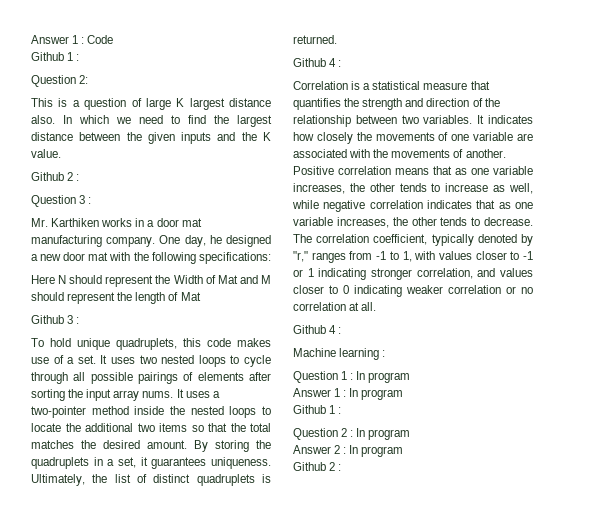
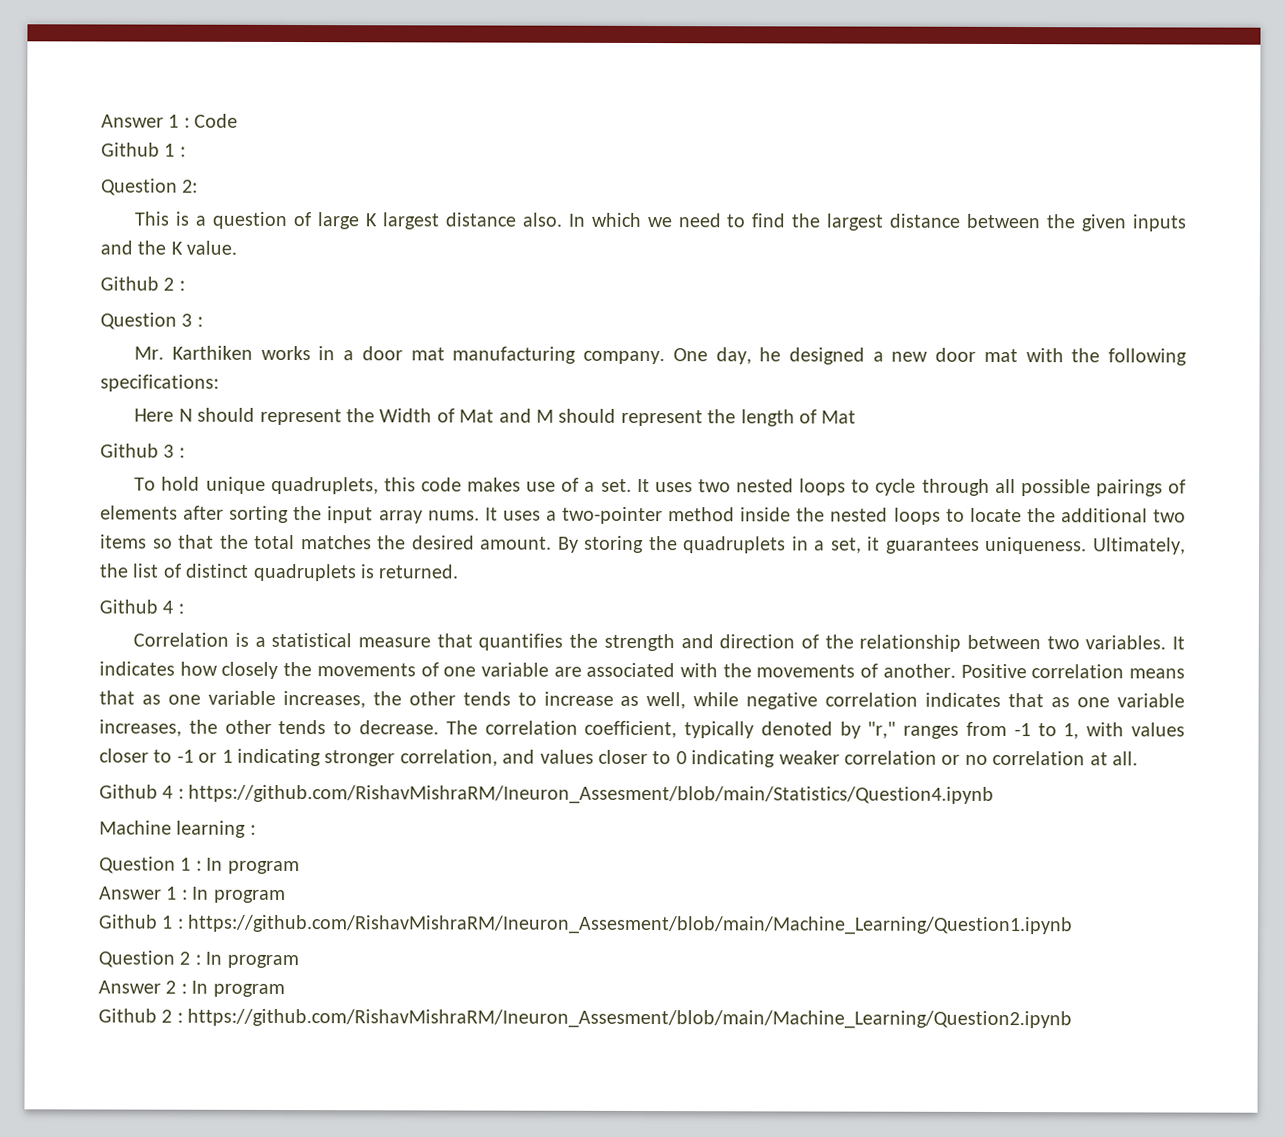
(342, 330) none -> [188,784,995,805] https://github.com/RishavMishraRM/Ineuron_Assesment/blob/main/Statistics/Question4.ipynb
(342, 410) none -> [187,914,1074,936] https://github.com/RishavMishraRM/Ineuron_Assesment/blob/main/Machine_Learning/Question1.ipynb
(342, 467) none -> [187,1008,1073,1030] https://github.com/RishavMishraRM/Ineuron_Assesment/blob/main/Machine_Learning/Question2.ipynb

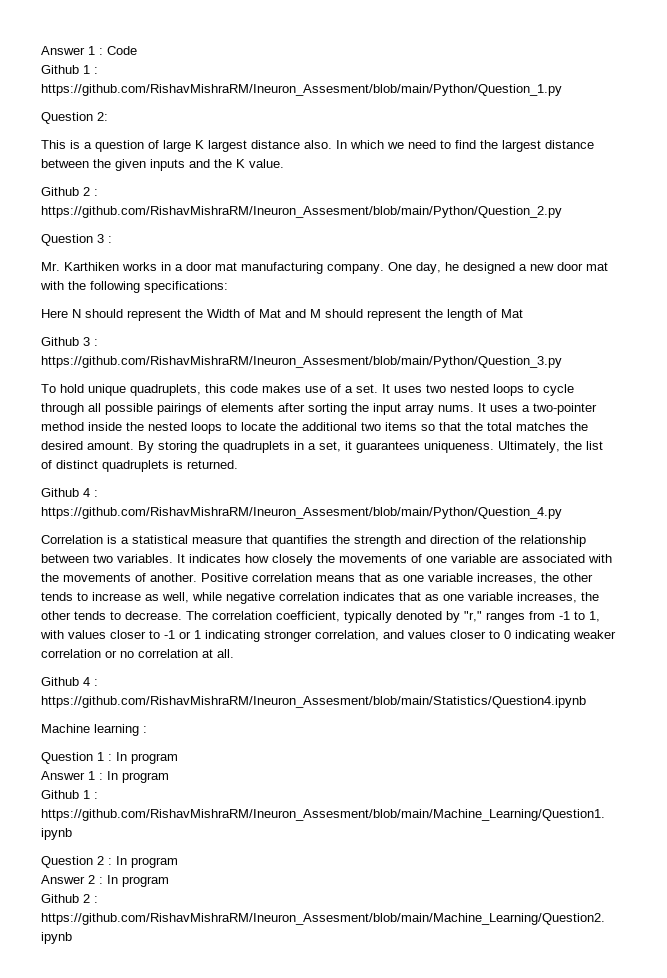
(186, 151) none -> [41,84,562,96] https://github.com/RishavMishraRM/Ineuron_Assesment/blob/main/Python/Question_1.py
(185, 285) none -> [41,206,562,218] https://github.com/RishavMishraRM/Ineuron_Assesment/blob/main/Python/Question_2.py
(185, 452) none -> [41,356,562,368] https://github.com/RishavMishraRM/Ineuron_Assesment/blob/main/Python/Question_3.py
(184, 608) none -> [41,507,562,519] https://github.com/RishavMishraRM/Ineuron_Assesment/blob/main/Python/Question_4.py

